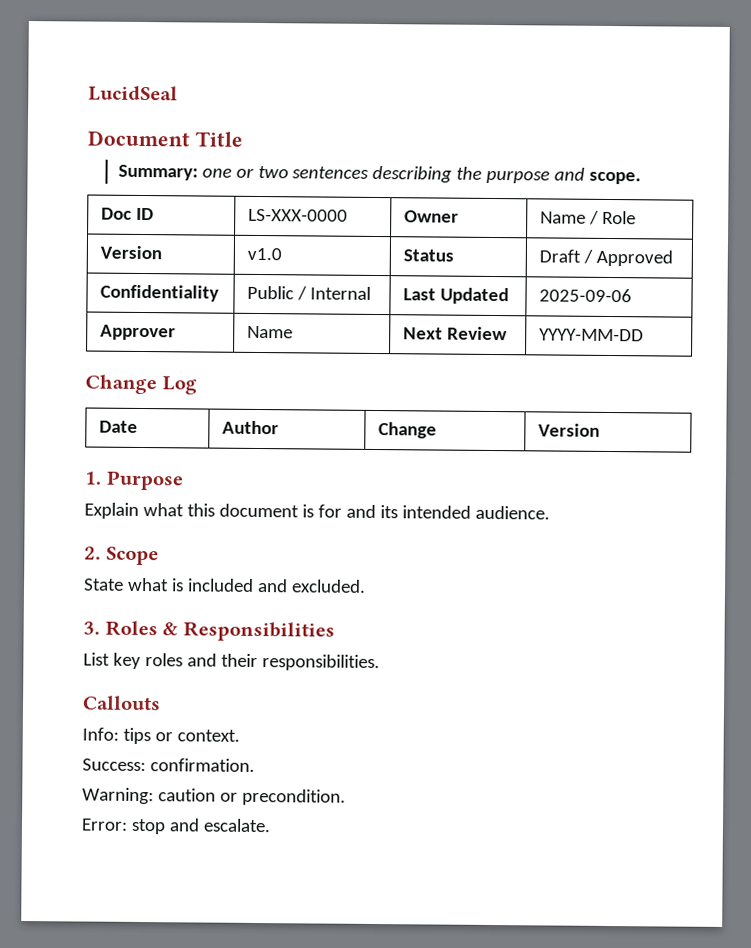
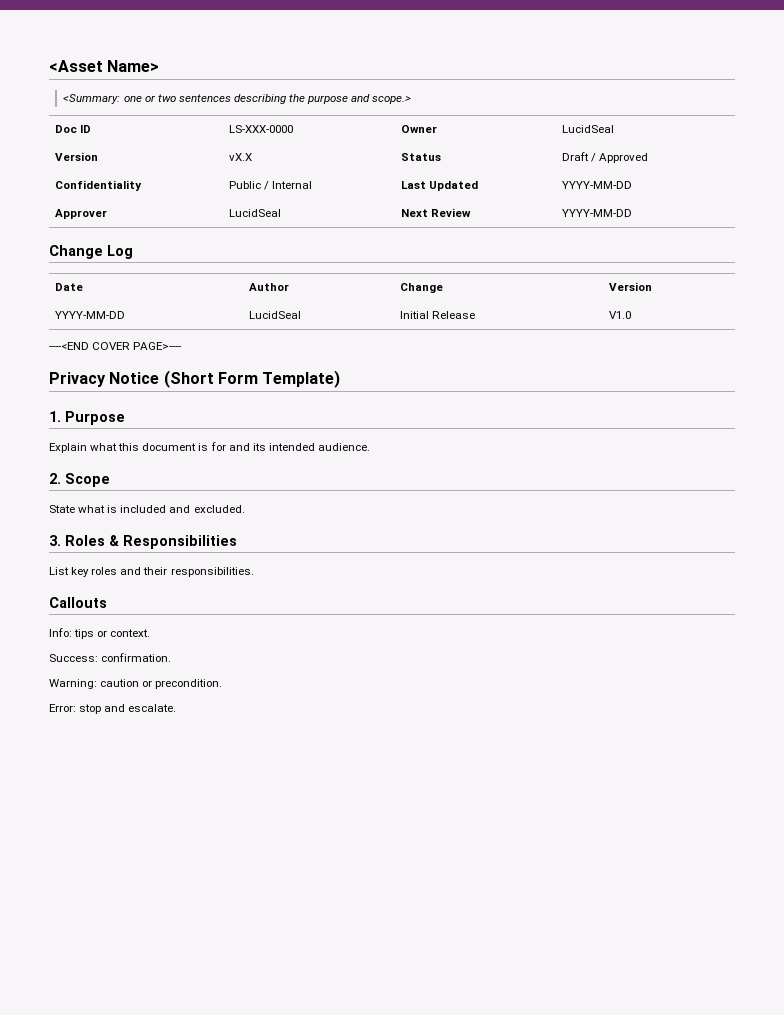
[88,85,178,102] [87,130,243,147] [117,164,198,181] LucidSeal // Document Title // Summary: -> [49,60,160,72] [63,94,121,104] <Asset Name> // <Summary:
[589,171,642,185] scope. -> [372,96,412,104] scope.>
[539,210,636,225] Name / Role -> [561,125,614,133] LucidSeal
[246,247,282,261] v1.0 -> [228,153,252,161] vX.X
[538,288,632,303] 2025-09-06 -> [561,181,632,189] YYYY-MM-DD
[246,325,293,339] Name -> [228,209,281,217] LucidSeal
(600, 430) none -> [54,311,125,319] [248,311,301,319] [399,311,475,319] [608,311,631,319] [49,342,182,350] [49,370,341,388] // YYYY-MM-DD | LucidSeal | Initial Release | V1.0 // ----<END COVER PAGE>---- // Privacy Notice (Short Form Template)

